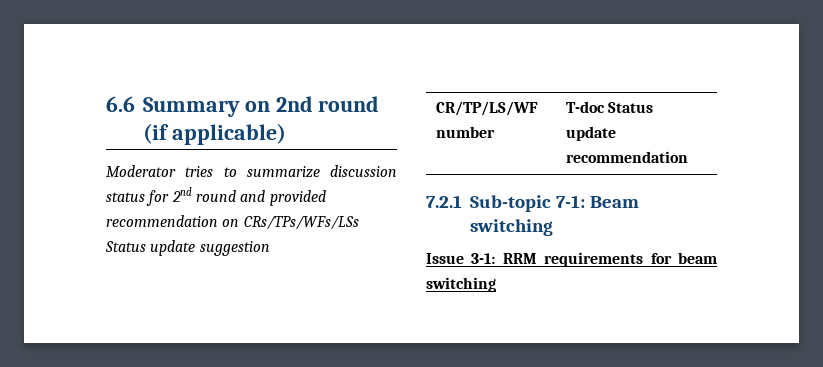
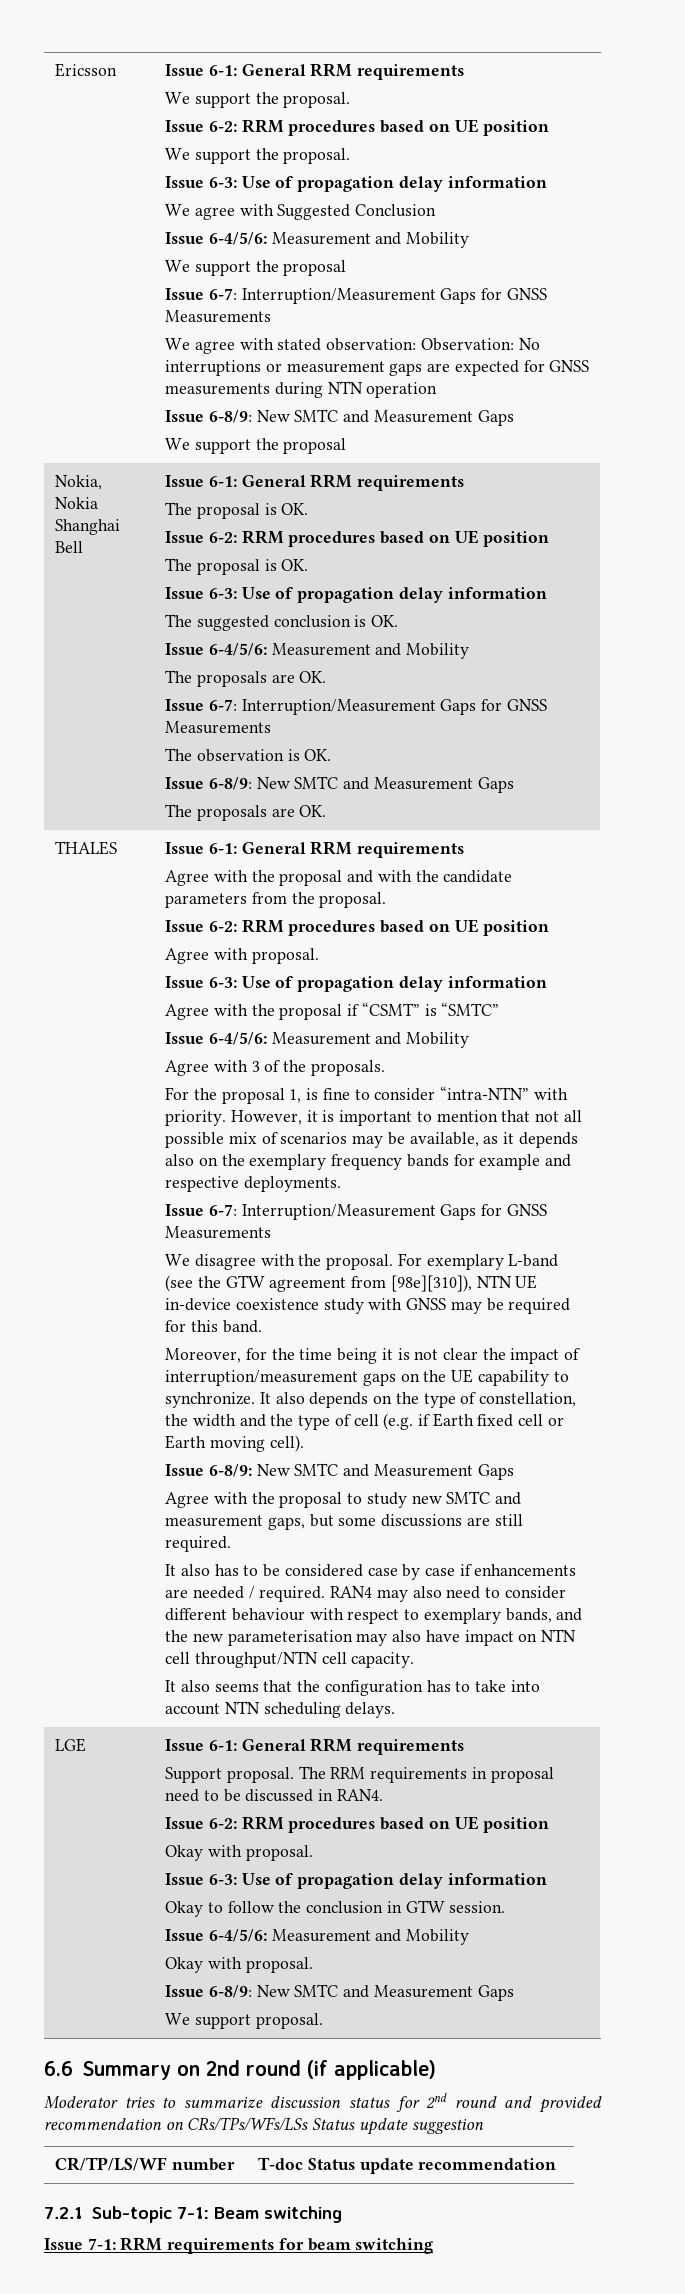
(106, 104) none -> [55,63,118,77] [165,63,465,80] [165,92,351,108] [165,119,550,136] [165,148,351,164] [165,176,547,192] [165,204,437,220] [165,232,470,248] [165,260,347,276] [165,288,547,304] [165,310,272,323] [165,338,540,354] [165,360,590,376] [165,381,438,398] [165,409,514,426] [165,438,347,454] [55,475,103,490] [55,497,99,509] [55,519,121,535] [55,541,84,553] [165,474,465,491] [165,502,309,519] [165,530,550,547] [165,558,309,575] [165,587,547,603] [165,614,399,631] [165,643,470,659] [165,670,327,687] [165,699,547,715] [165,721,272,734] [165,748,332,762] [165,776,514,793] [165,804,327,821] [55,841,118,855] [165,841,465,858] [165,870,513,886] [165,892,387,908] [165,919,550,936] [165,948,319,964] [165,976,547,992] [165,1002,500,1020] [165,1032,470,1048] [165,1060,385,1076] [165,1086,568,1104] [165,1110,582,1126] [165,1132,578,1148] [165,1154,571,1170] [165,1176,341,1192] [165,1204,547,1220] [165,1226,272,1239] [165,1253,559,1270] [165,1275,538,1292] [165,1298,571,1314] [165,1320,262,1333] [165,1348,581,1364] [165,1369,569,1386] [165,1392,576,1408] [165,1413,564,1430] [165,1435,304,1452] [165,1463,514,1480] [165,1491,521,1508] [165,1514,523,1530] [165,1536,232,1552] [165,1564,577,1580] [165,1586,566,1602] [165,1608,583,1624] [165,1629,576,1646] [165,1651,415,1668] [165,1680,540,1696] [165,1701,396,1718] [55,1738,87,1752] [165,1738,465,1755] [165,1766,554,1783] [165,1789,383,1802] [165,1816,550,1833] [165,1845,313,1861] [165,1873,547,1889] [165,1900,506,1917] [165,1929,470,1945] [165,1957,313,1973] [165,1984,514,2001] [165,2013,323,2029] Ericsson | Issue 6-1: General RRM requirements // We support the proposal. // Issue 6-2: RRM procedures based on UE position // We support the proposal. // Issue 6-3: Use of propagation delay information // We agree with Suggested Conclusion // Issue 6-4/5/6: Measurement and Mobility // We support the proposal // Issue 6-7: Interruption/Measurement Gaps for GNSS Measurements // We agree with stated observation: Observation: No interruptions or measurement gaps are expected for GNSS measurements during NTN operation // Issue 6-8/9: New SMTC and Measurement Gaps // We support the proposal // Nokia, Nokia Shanghai Bell | Issue 6-1: General RRM requirements // The proposal is OK. // Issue 6-2: RRM procedures based on UE position // The proposal is OK. // Issue 6-3: Use of propagation delay information // The suggested conclusion is OK. // Issue 6-4/5/6: Measurement and Mobility // The proposals are OK. // Issue 6-7: Interruption/Measurement Gaps for GNSS Measurements // The observation is OK. // Issue 6-8/9: New SMTC and Measurement Gaps // The proposals are OK. // THALES | Issue 6-1: General RRM requirements // Agree with the proposal and with the candidate parameters from the proposal. // Issue 6-2: RRM procedures based on UE position // Agree with proposal. // Issue 6-3: Use of propagation delay information // Agree with the proposal if “CSMT” is “SMTC” // Issue 6-4/5/6: Measurement and Mobility // Agree with 3 of the proposals. // For the proposal 1, is fine to consider “intra-NTN” with priority. However, it is important to mention that not all possible mix of scenarios may be available, as it depends also on the exemplary frequency bands for example and respective deployments. // Issue 6-7: Interruption/Measurement Gaps for GNSS Measurements // We disagree with the proposal. For exemplary L-band (see the GTW agreement from [98e][310]), NTN UE in-device coexistence study with GNSS may be required for this band. // Moreover, for the time being it is not clear the impact of interruption/measurement gaps on the UE capability to synchronize. It also depends on the type of constellation, the width and the type of cell (e.g. if Earth fixed cell or Earth moving cell). // Issue 6-8/9: New SMTC and Measurement Gaps // Agree with the proposal to study new SMTC and measurement gaps, but some discussions are still required. // It also has to be considered case by case if enhancements are needed / required. RAN4 may also need to consider different behaviour with respect to exemplary bands, and the new parameterisation may also have impact on NTN cell throughput/NTN cell capacity. // It also seems that the configuration has to take into account NTN scheduling delays. // LGE | Issue 6-1: General RRM requirements // Support proposal. The RRM requirements in proposal need to be discussed in RAN4. // Issue 6-2: RRM procedures based on UE position // Okay with proposal. // Issue 6-3: Use of propagation delay information // Okay to follow the conclusion in GTW session. // Issue 6-4/5/6: Measurement and Mobility // Okay with proposal. // Issue 6-8/9: New SMTC and Measurement Gaps // We support proposal. //
[471,253,496,264] 3-1: -> [87,2238,116,2250] 7-1:

